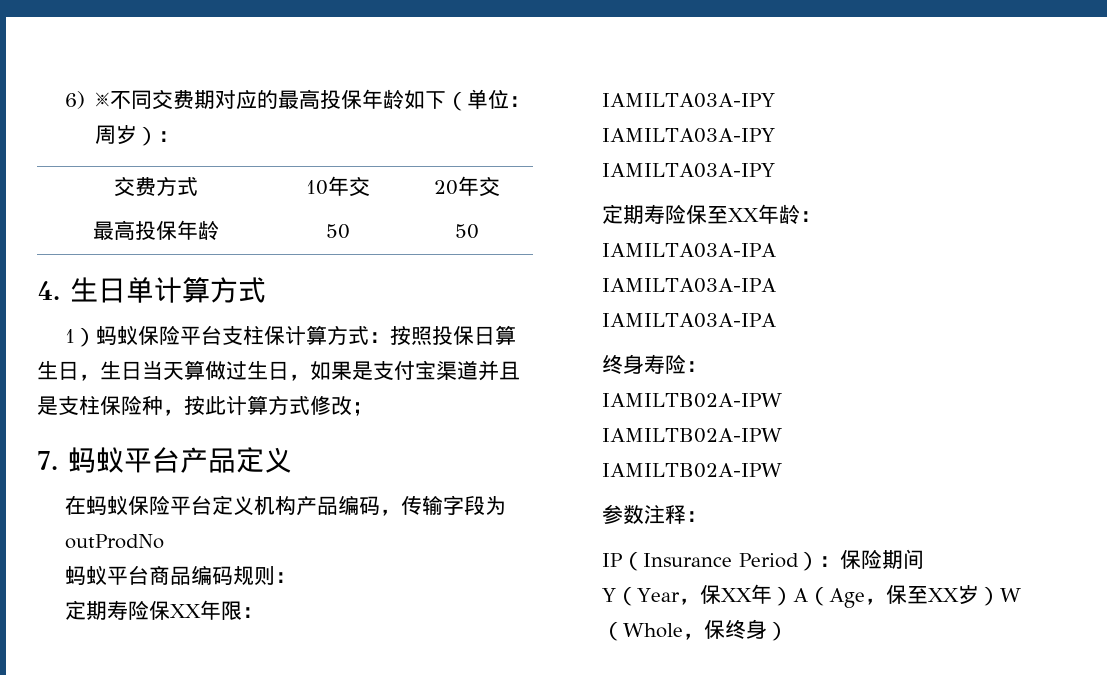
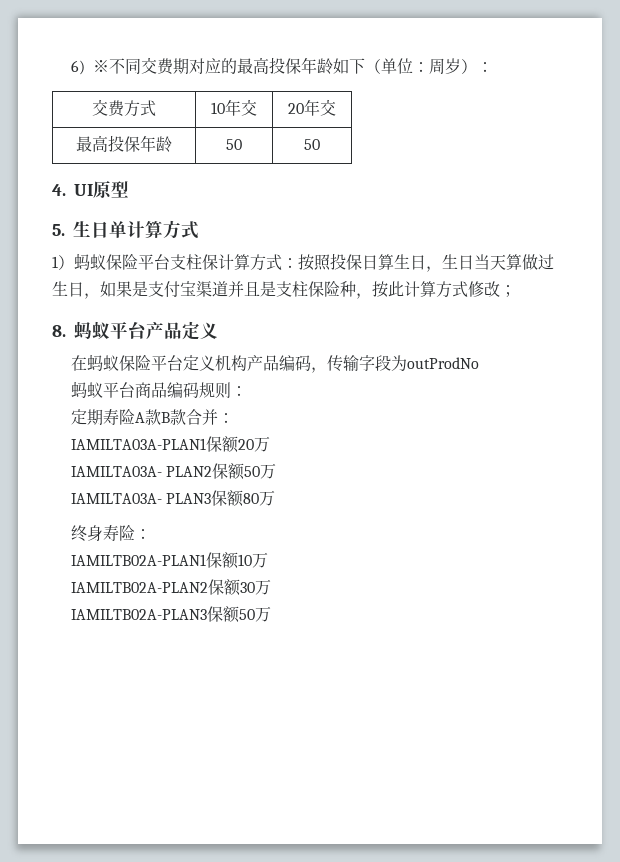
(60, 290) none -> [74,181,129,198] [52,224,65,236] UI原型 // 5.
[37,451,58,470] 7. -> [52,325,66,337] 8.
[149,600,264,620] [602,93,776,108] [602,128,776,143] [602,163,776,178] [602,204,822,224] [602,243,777,258] [602,278,777,293] [602,313,777,328] [602,354,708,374] [602,393,783,408] [602,428,783,443] [602,463,783,478] [602,504,708,524] [602,549,924,571] [602,584,1021,608] [602,619,789,641] 保XX年限： // IAMILTA03A-IPY // IAMILTA03A-IPY // IAMILTA03A-IPY // 定期寿险保至XX年龄： // IAMILTA03A-IPA // IAMILTA03A-IPA // IAMILTA03A-IPA // 终身寿险： // IAMILTB02A-IPW // IAMILTB02A-IPW // IAMILTB02A-IPW // 参数注释： // IP（Insurance Period）：保险期间 // Y（Year，保XX年）A（Age，保至XX岁）W（Whole，保终身） -> [135,409,235,425] [71,436,271,453] [71,463,277,480] [71,490,276,507] [71,525,152,542] [71,552,269,569] [71,579,272,596] [71,606,272,623] A款B款合并： // IAMILTA03A-PLAN1保额20万 // IAMILTA03A- PLAN2保额50万 // IAMILTA03A- PLAN3保额80万 // 终身寿险： // IAMILTB02A-PLAN1保额10万 // IAMILTB02A-PLAN2保额30万 // IAMILTB02A-PLAN3保额50万

